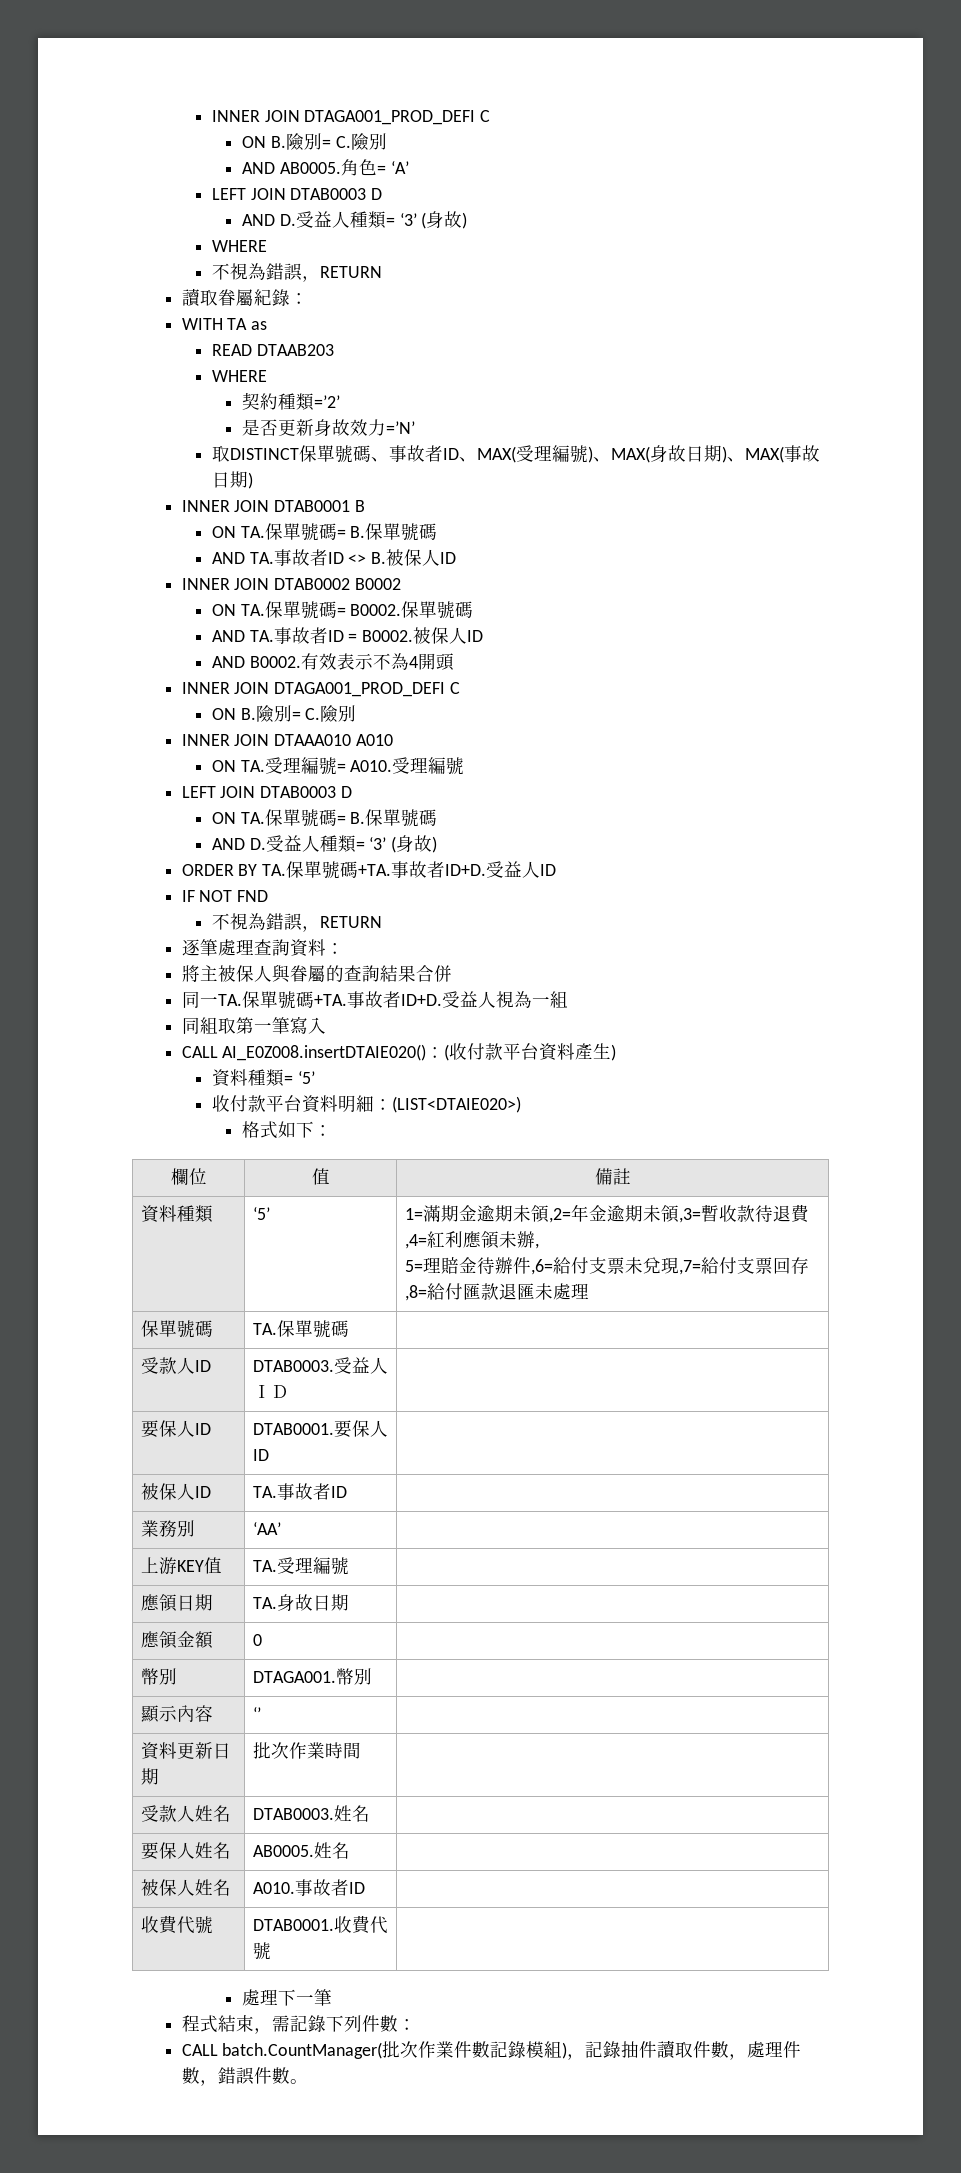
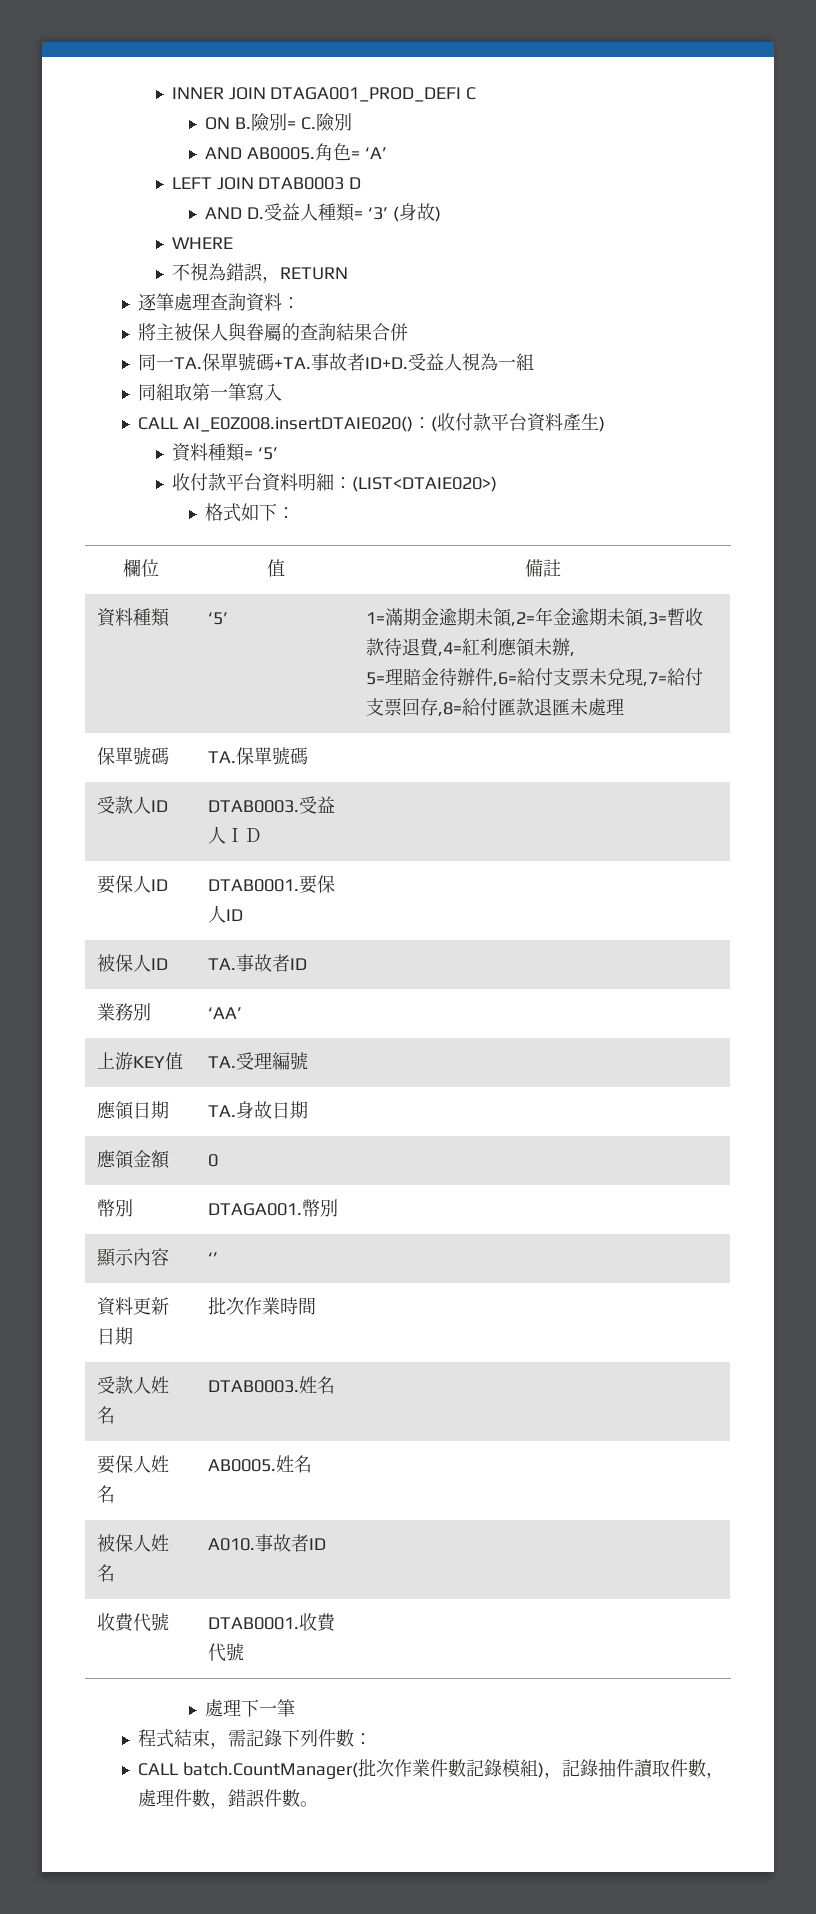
[181,288,308,307] [181,318,267,330] [211,344,334,356] [211,370,267,382] [242,392,341,411] [242,419,416,436] [211,445,820,463] [211,471,253,489] [181,500,365,512] [211,523,438,541] [211,549,456,566] [181,578,401,590] [211,601,474,619] [211,627,483,644] [211,653,454,671] [181,682,460,697] [211,705,357,723] [181,734,393,746] [211,757,465,775] [181,786,352,798] [211,809,438,827] [211,835,437,853] [181,861,556,879] [181,890,268,902] [211,913,382,932] // 讀取眷屬紀錄： // WITH TA as // READ DTAAB203 // WHERE // 契約種類=’2’ // 是否更新身故效力=’N’ // 取DISTINCT保單號碼、事故者ID、MAX(受理編號)、MAX(身故日期)、MAX(事故日期) // INNER JOIN DTAB0001 B // ON TA.保單號碼= B.保單號碼 // AND TA.事故者ID <> B.被保人ID // INNER JOIN DTAB0002 B0002 // ON TA.保單號碼= B0002.保單號碼 // AND TA.事故者ID = B0002.被保人ID // AND B0002.有效表示不為4開頭 // INNER JOIN DTAGA001_PROD_DEFI C // ON B.險別= C.險別 // INNER JOIN DTAAA010 A010 // ON TA.受理編號= A010.受理編號 // LEFT JOIN DTAB0003 D // ON TA.保單號碼= B.保單號碼 // AND D.受益人種類= ‘3’ (身故) // ORDER BY TA.保單號碼+TA.事故者ID+D.受益人ID // IF NOT FND // 不視為錯誤，RETURN -> (348, 273) none

